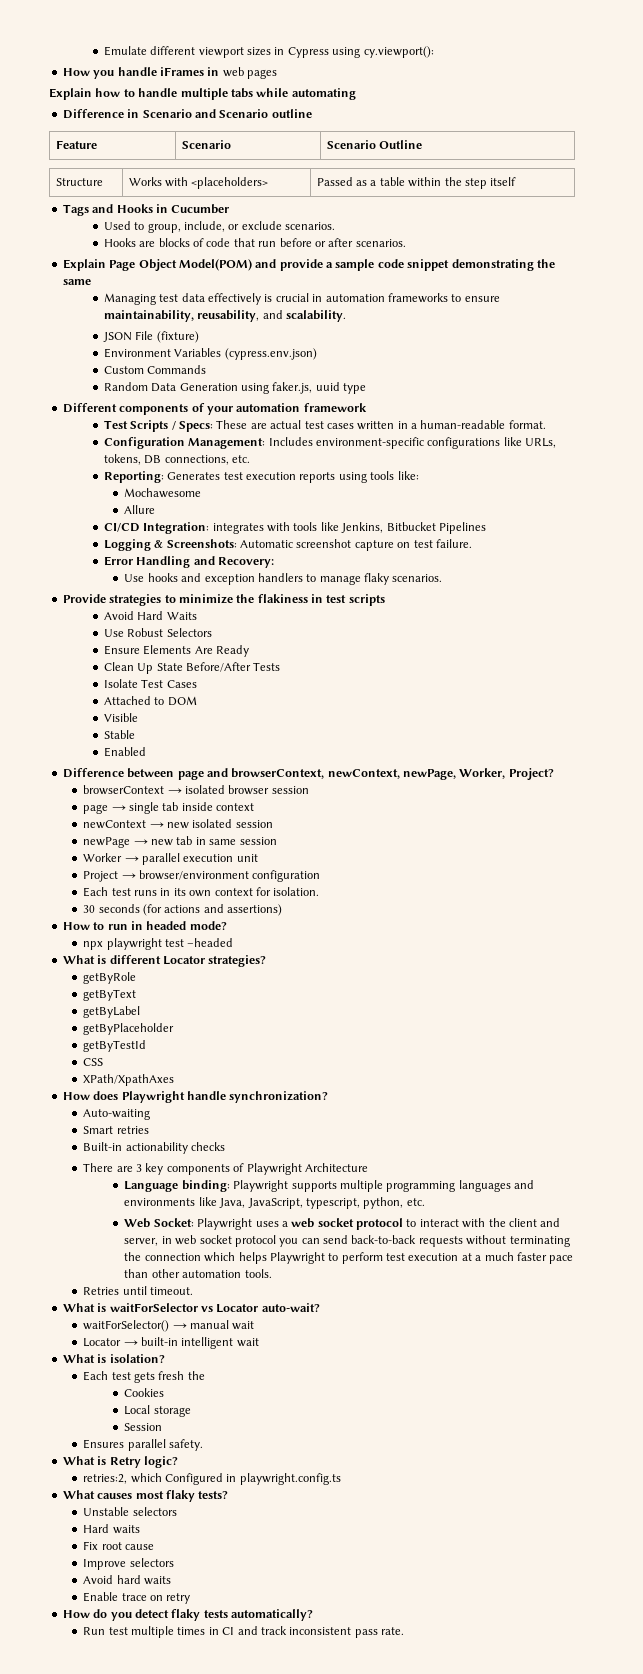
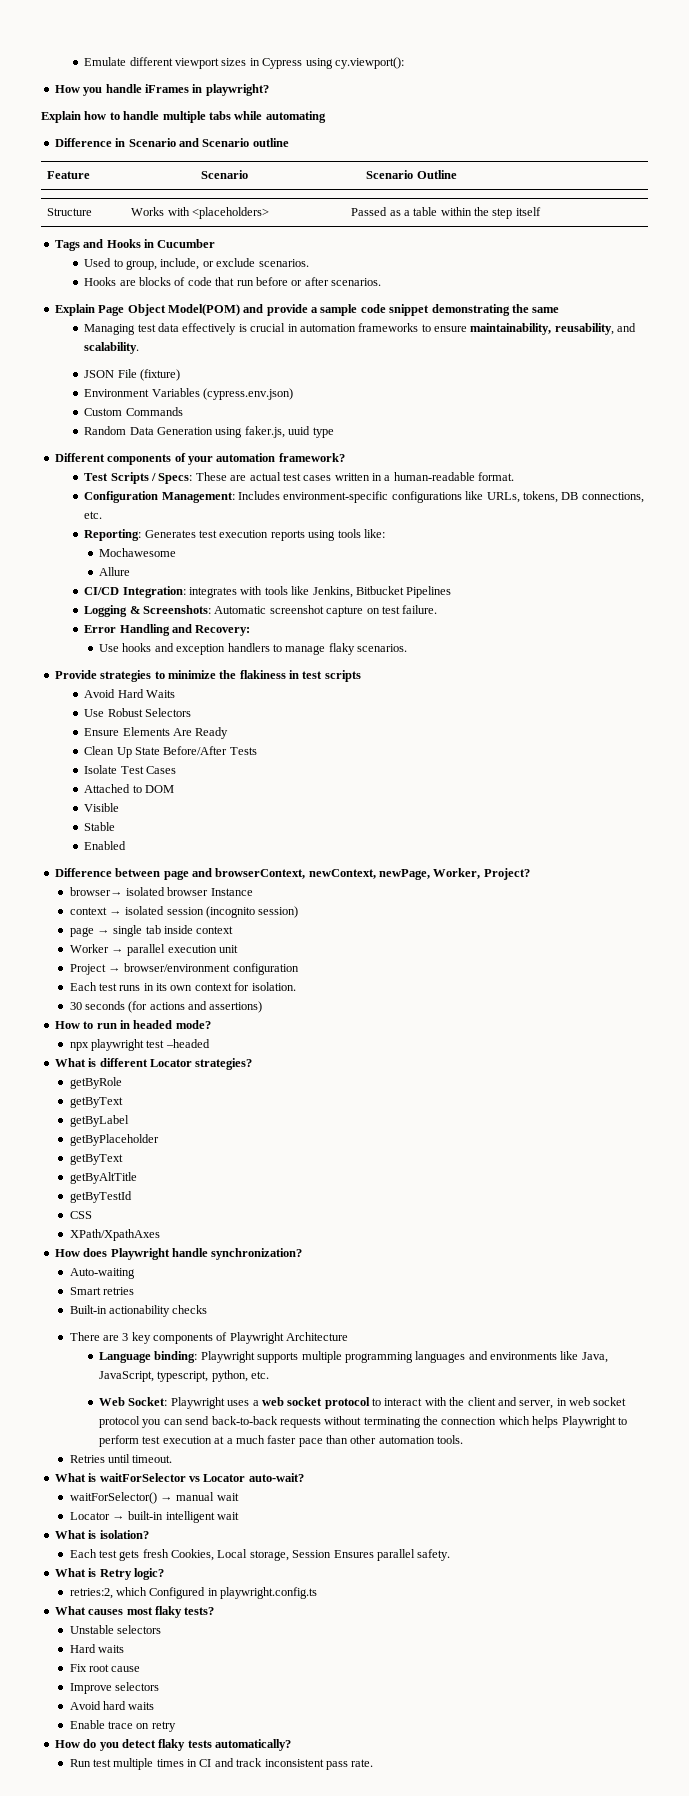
[222,67,277,79] web pages -> [205,84,269,96] playwright?
[303,403,367,412] framework -> [278,453,345,462] framework?
[83,785,165,795] browserContext -> [69,887,253,896] [69,907,107,915] browser→ isolated browser Instance // context
[228,785,309,795] browser session -> [166,906,299,918] session (incognito session)
[83,819,273,829] [83,836,277,848] // newContext → new isolated session // newPage → new tab in same session -> (234, 930) none
(175, 1029) none -> [69,1154,123,1165] [69,1172,137,1184] // getByText // getByAltTitle
[187,1371,205,1380] [124,1388,165,1397] [124,1405,191,1417] the // Cookies // Local storage // -> [170,1549,289,1561] Cookies, Local storage,
(163, 1427) // -> (332, 1554) none

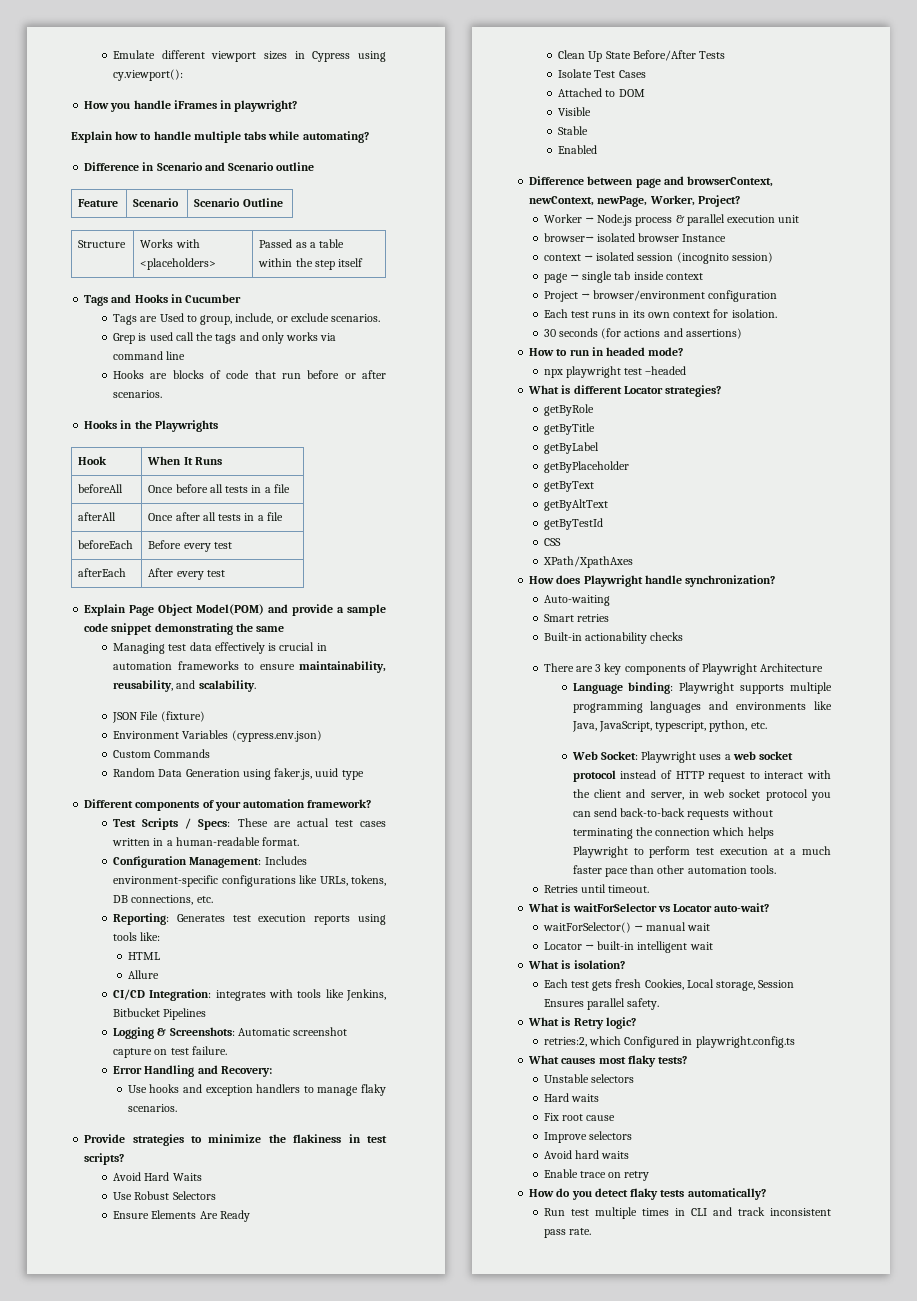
[265,111,326,123] automating -> [302,131,369,143] automating?
(216, 243) none -> [113,314,158,325] Tags are
(309, 263) none -> [113,332,337,344] [113,351,186,360] // Grep is used call the tags and only works via command line
(381, 282) none -> [84,420,218,432] [78,456,108,465] [147,456,222,465] [78,484,124,493] [148,484,290,493] [78,512,117,521] [148,512,283,521] [78,540,134,549] [148,540,232,552] [78,568,127,577] [148,568,225,580] // Hooks in the Playwrights // Hook | When It Runs // beforeAll | Once before all tests in a file // afterAll | Once after all tests in a file // beforeEach | Before every test // afterEach | After every test
[98,548,176,557] Mochawesome -> [127,952,160,960] HTML
[324,670,361,682] scripts -> [84,1153,125,1165] scripts?
(530, 874) none -> [543,214,800,226] // Worker → Node.js process & parallel execution unit
[69,944,238,956] // Worker → parallel execution unit -> (703, 276) none
[69,1097,123,1108] getByText -> [543,423,595,435] getByTitle
[69,1172,137,1184] getByAltTitle -> [543,499,608,511] getByAltText
(370, 1403) none -> [620,770,746,782] instead of HTTP request
[199,1759,212,1767] CI -> [690,1208,707,1216] CLI

